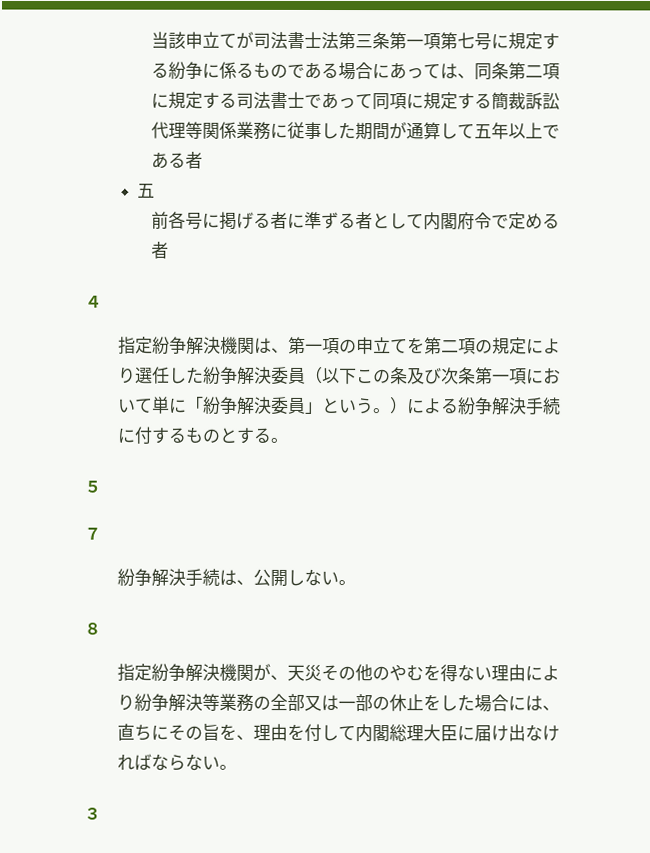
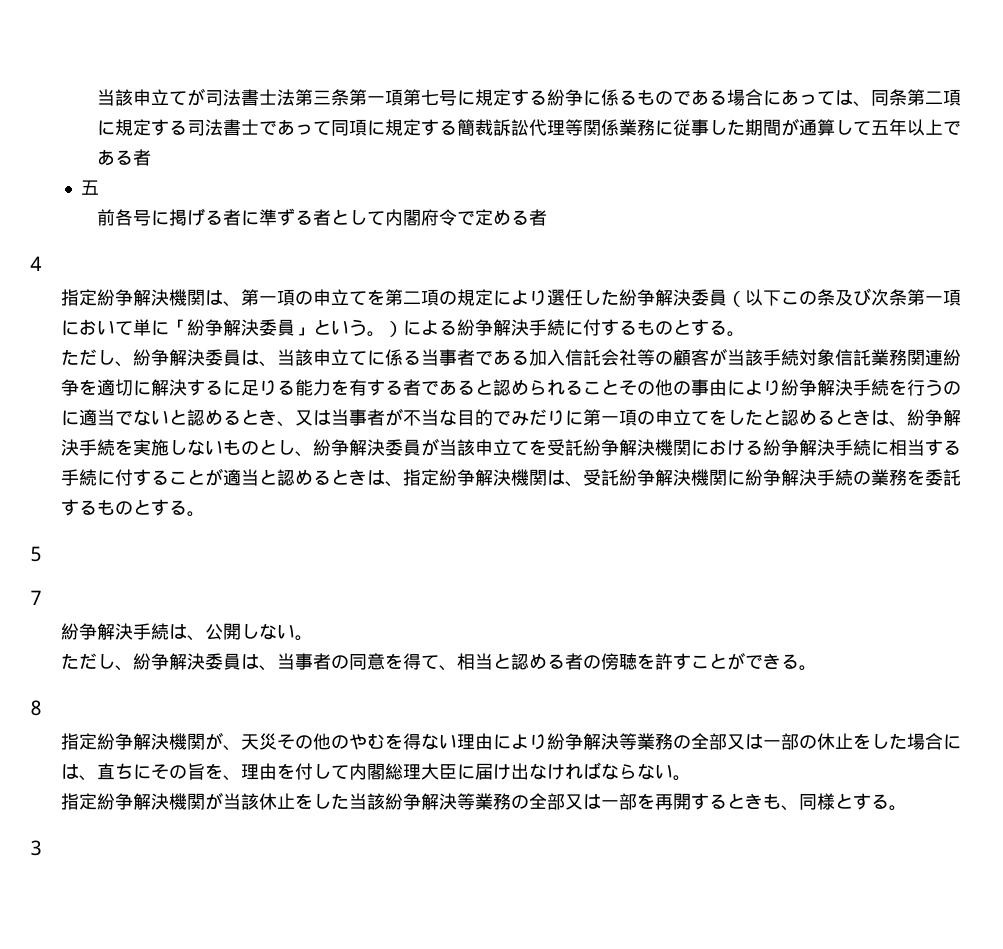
(289, 440) none -> [61,348,962,367] [61,379,962,396] [61,408,962,427] [61,438,962,457] [61,468,962,487] [61,499,206,517] // ただし、紛争解決委員は、当該申立てに係る当事者である加入信託会社等の顧客が当該手続対象信託業務関連紛争を適切に解決するに足りる能力を有する者であると認められることその他の事由により紛争解決手続を行うのに適当でないと認めるとき、又は当事者が不当な目的でみだりに第一項の申立てをしたと認めるときは、紛争解決手続を実施しないものとし、紛争解決委員が当該申立てを受託紛争解決機関における紛争解決手続に相当する手続に付することが適当と認めるときは、指定紛争解決機関は、受託紛争解決機関に紛争解決手続の業務を委託するものとする。
(357, 583) none -> [61,652,818,671] // ただし、紛争解決委員は、当事者の同意を得て、相当と認める者の傍聴を許すことができる。
(238, 767) none -> [61,792,908,811] // 指定紛争解決機関が当該休止をした当該紛争解決等業務の全部又は一部を再開するときも、同様とする。

